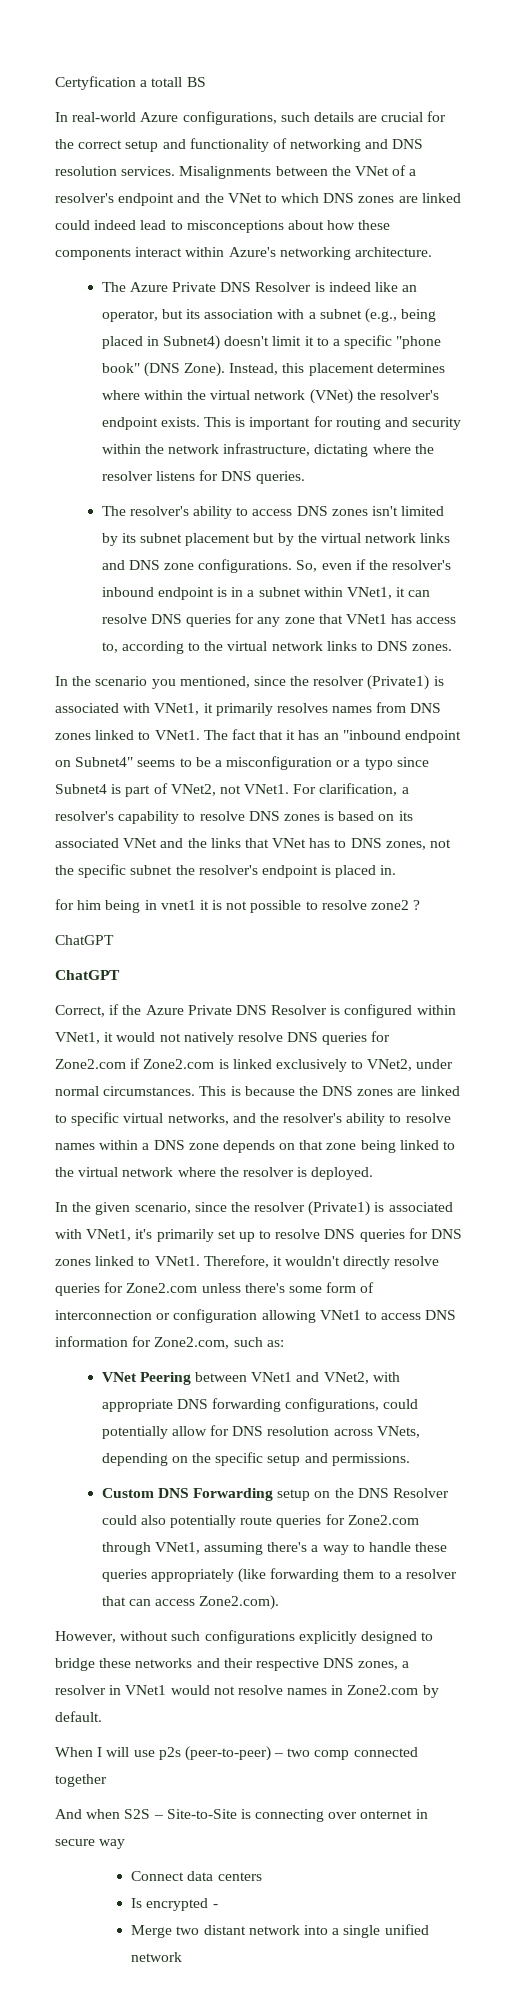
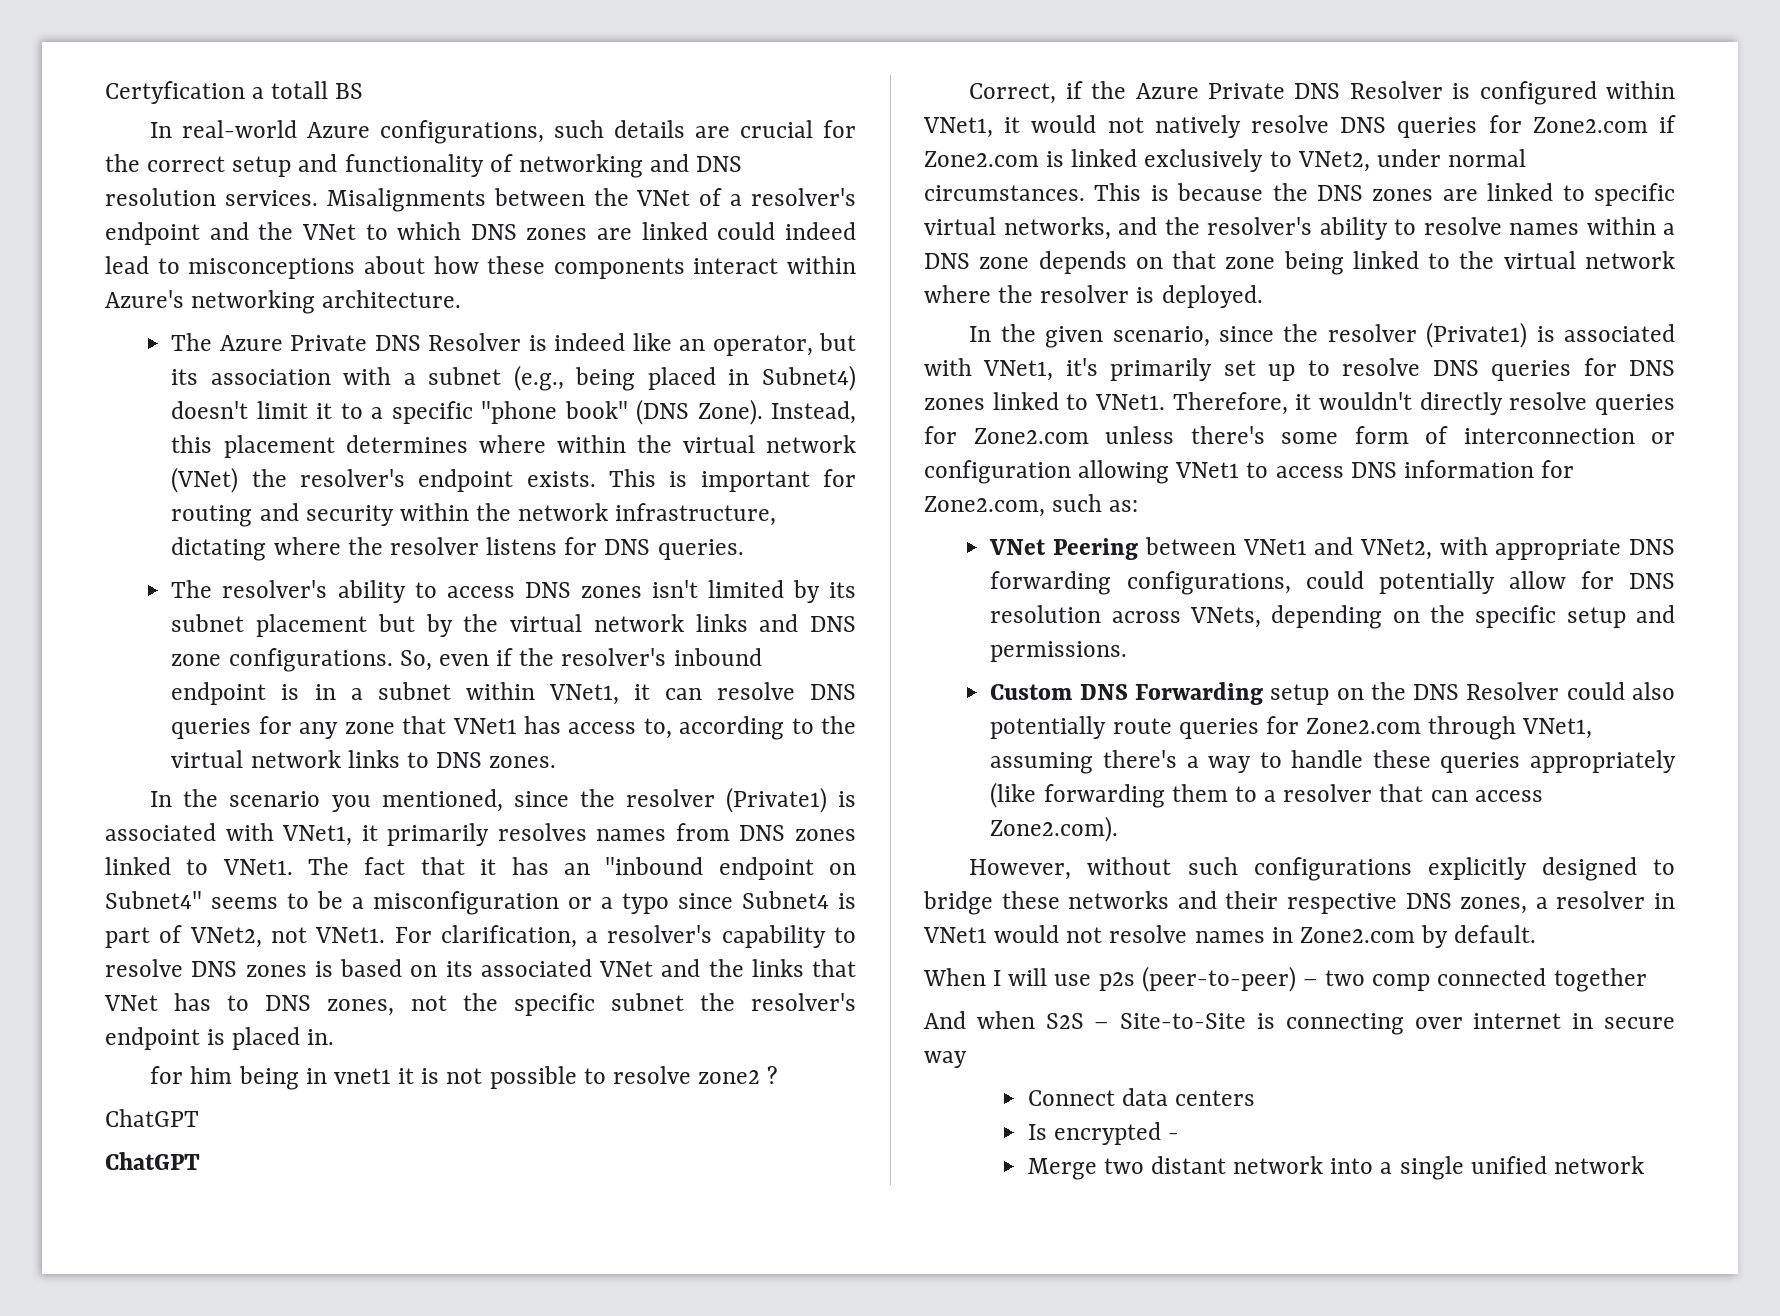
[360,1810,413,1819] onternet -> [1473,1013,1562,1029] internet

